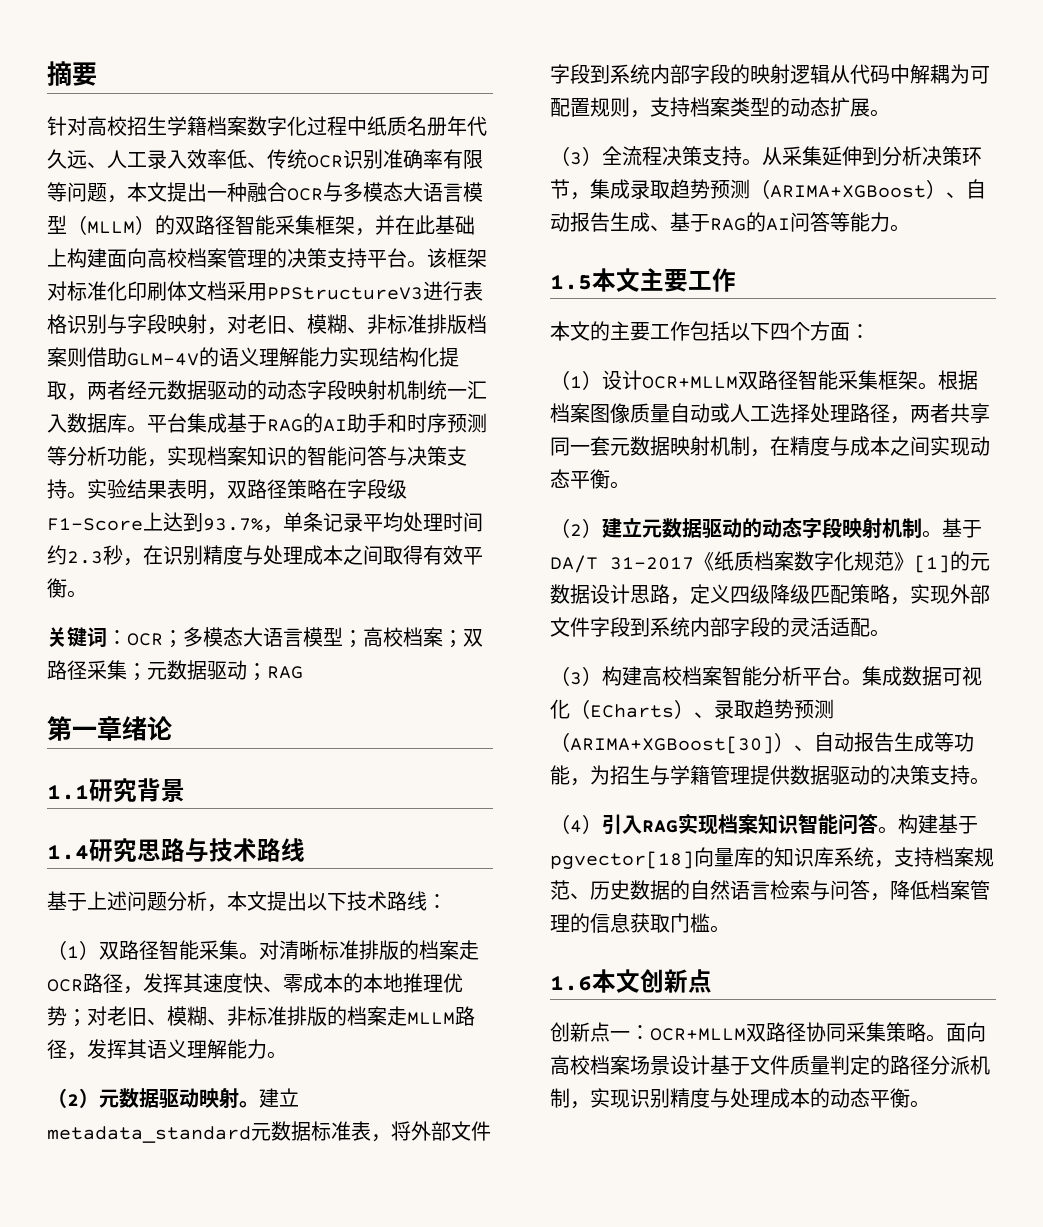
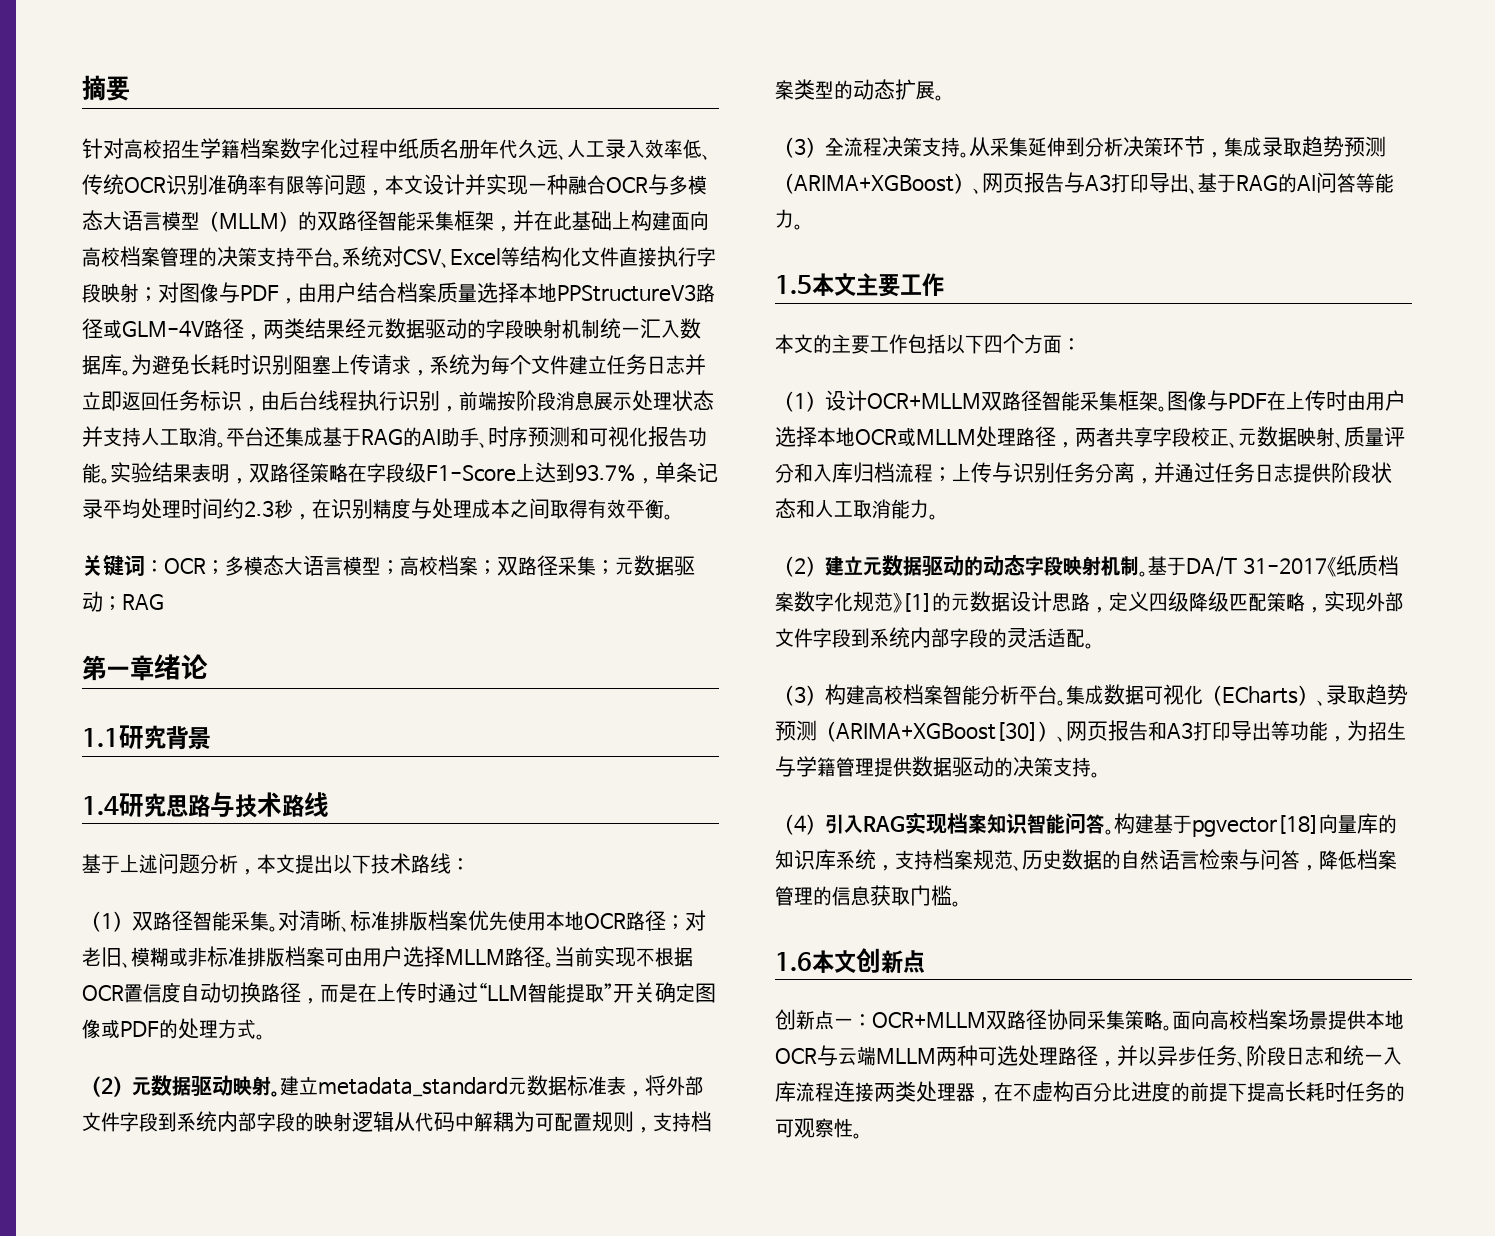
[167,182,207,202] 提出 -> [423,174,528,195] 设计并实现
[427,248,487,268] [47,281,483,301] [47,314,487,335] [47,347,459,367] [47,380,127,401] 该框架对标准化印刷体文档采用PPStructureV3进行表格识别与字段映射，对老旧、模糊、非标准排版档案则借助GLM-4V的语义理解能力实现结构化提取，两者 -> [342,246,716,268] [82,282,715,304] [82,318,345,340] 系统对CSV、Excel等结构化文件直接执行字段映射；对图像与PDF，由用户结合档案质量选择本地PPStructureV3路径或GLM-4V路径，两类结果
[267,380,307,400] 动态 -> (486, 329) none
[147,413,187,433] 平台 -> [131,354,706,376] [82,390,714,412] [82,426,285,448] 为避免长耗时识别阻塞上传请求，系统为每个文件建立任务日志并立即返回任务标识，由后台线程执行识别，前端按阶段消息展示处理状态并支持人工取消。平台还
[387,413,407,433] 和 -> [478,442,488,448] 、
[47,446,467,467] [47,479,67,499] 等分析功能，实现档案知识的智能问答与决策支持 -> [569,426,707,447] [82,463,101,483] 和可视化报告功能
[319,940,479,960] [47,973,463,994] [47,1006,67,1026] 标准排版的档案走OCR路径，发挥其速度快、零成本的本地推理优势 -> [341,910,666,932] 、标准排版档案优先使用本地OCR路径
[207,1006,475,1026] [47,1039,267,1060] 、非标准排版的档案走MLLM路径，发挥其语义理解能力 -> [169,946,693,968] [82,982,716,1004] [82,1018,256,1039] 或非标准排版档案可由用户选择MLLM路径。当前实现不根据OCR置信度自动切换路径，而是在上传时通过“LLM智能提取”开关确定图像或PDF的处理方式
[966,179,986,199] [550,212,650,232] 自动报告生成 -> [981,172,1189,193] 网页报告与A3打印导出
[938,370,978,390] [550,403,810,423] 根据档案图像质量自动或人工选择 -> [1167,390,1406,411] [775,426,976,447] 图像与PDF在上传时由用户选择本地OCR或MLLM
[550,436,990,457] [550,469,610,489] 同一套元数据映射机制，在精度与成本之间实现动态平衡 -> [1153,426,1405,448] [775,462,1392,484] [775,498,929,519] 字段校正、元数据映射、质量评分和入库归档流程；上传与识别任务分离，并通过任务日志提供阶段状态和人工取消能力
[814,732,934,752] 自动报告生成 -> [1065,720,1271,741] 网页报告和A3打印导出
[670,1055,990,1075] [550,1088,910,1109] 设计基于文件质量判定的路径分派机制，实现识别精度与处理成本的动态平衡 -> [1328,1010,1404,1030] [775,1045,1402,1067] [775,1081,1405,1103] [775,1118,853,1138] 提供本地OCR与云端MLLM两种可选处理路径，并以异步任务、阶段日志和统一入库流程连接两类处理器，在不虚构百分比进度的前提下提高长耗时任务的可观察性

